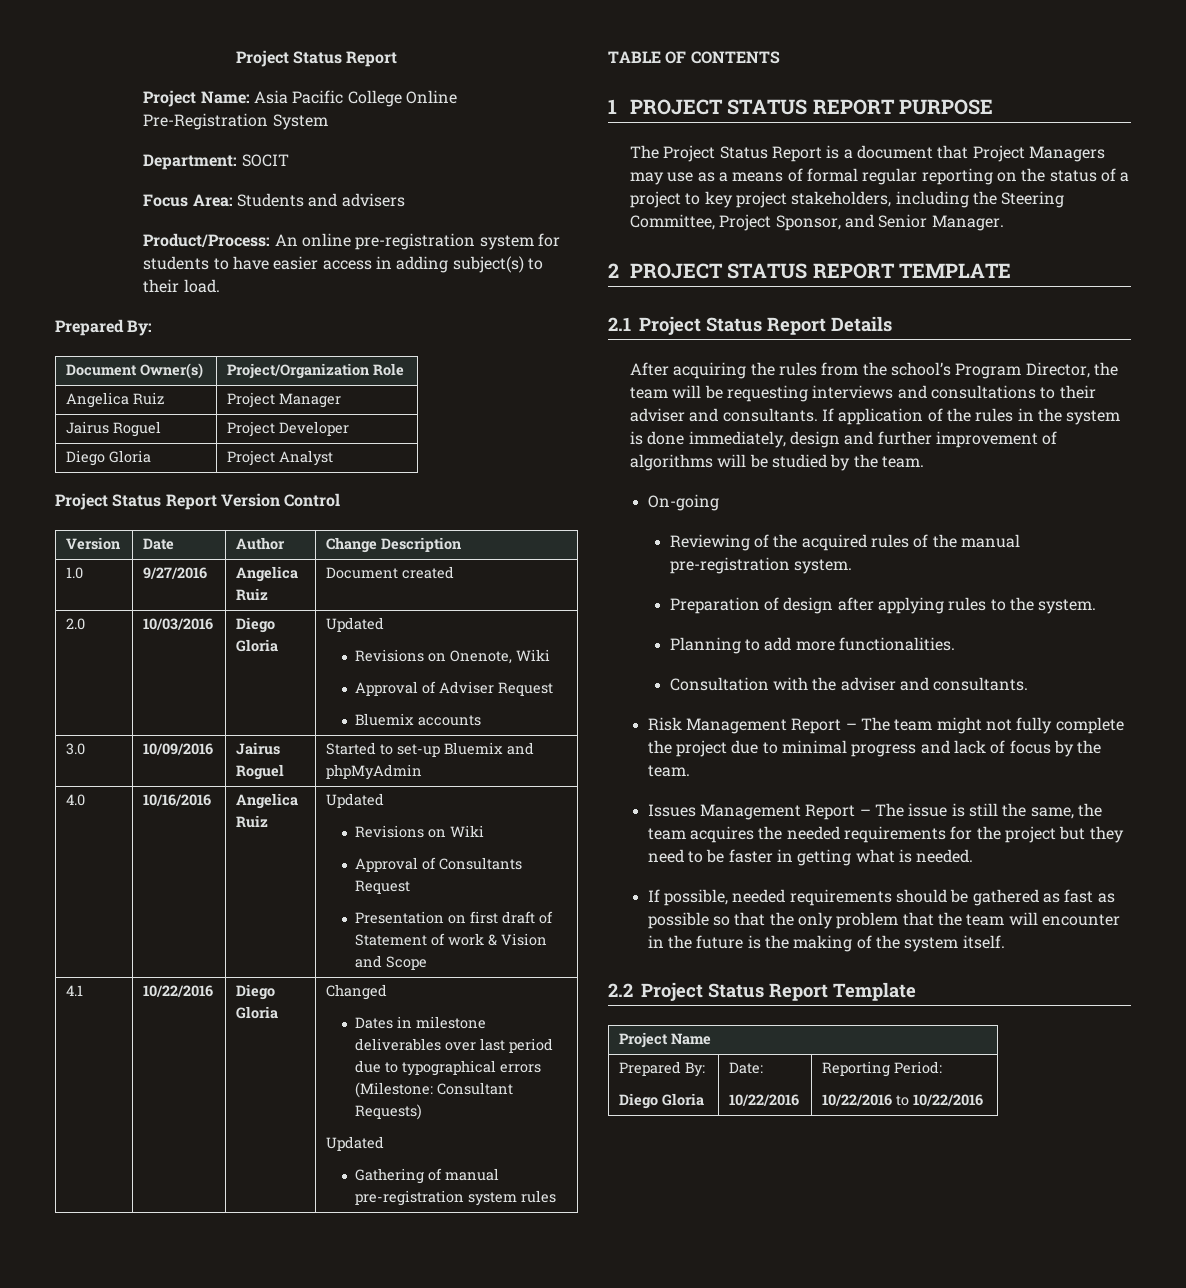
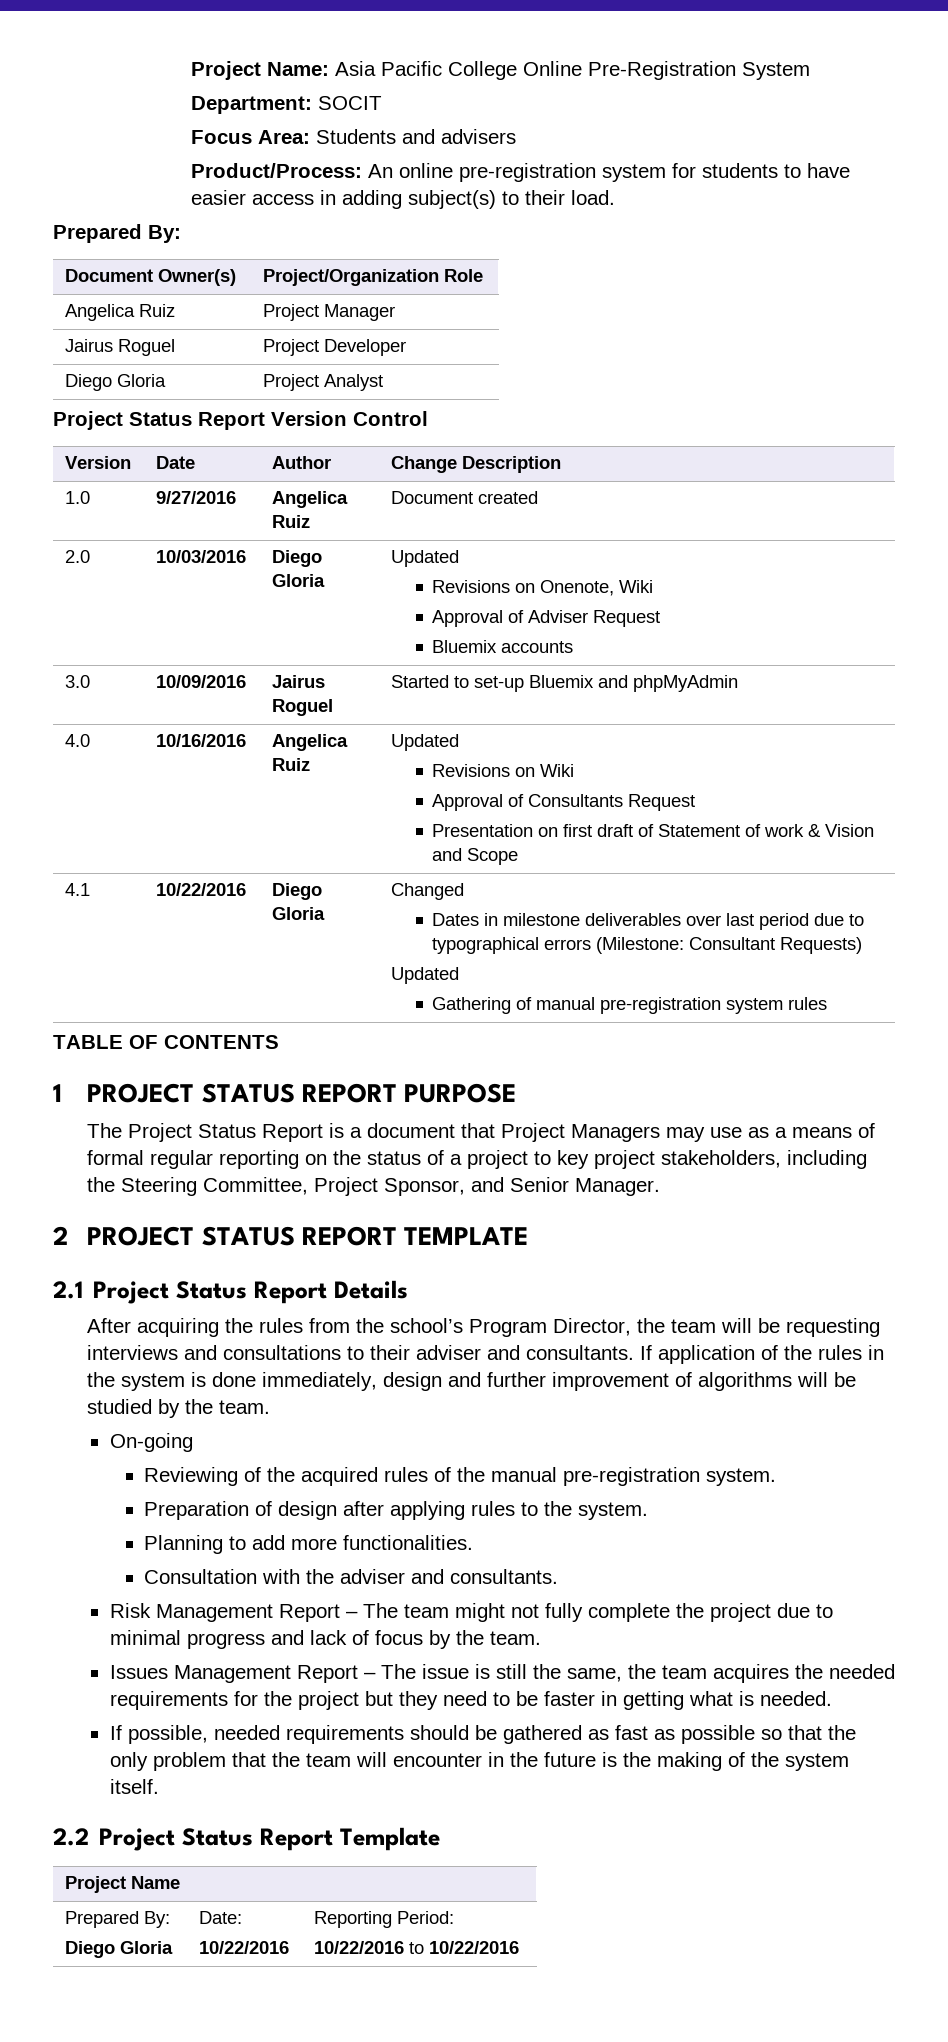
[235,50,398,67] [143,90,197,107] Project Status Report // Project -> [190,61,261,80] Project

